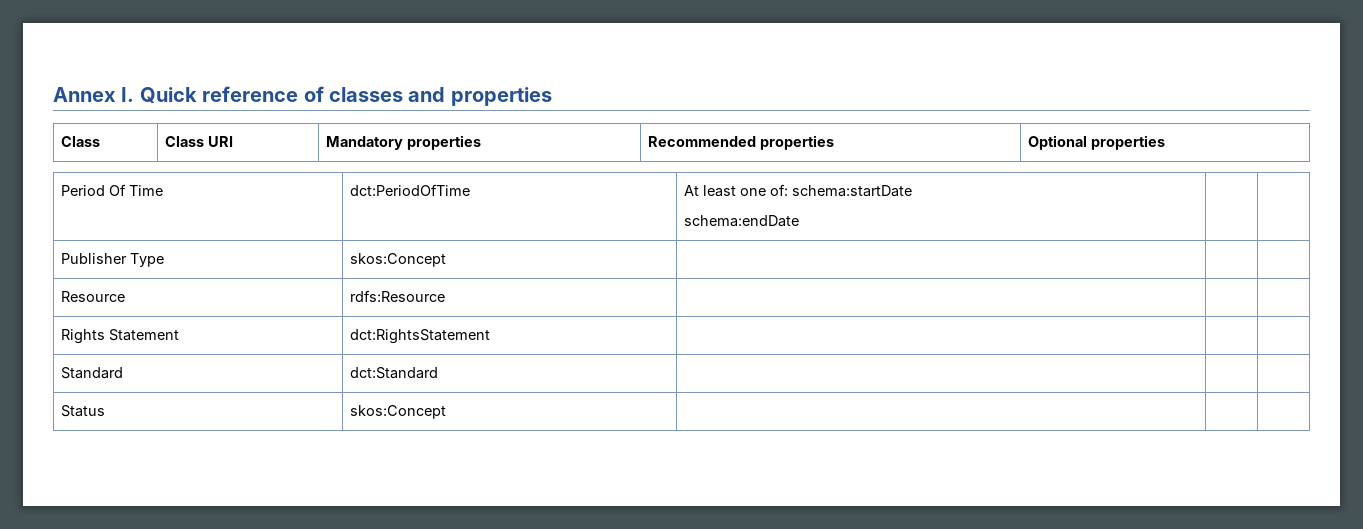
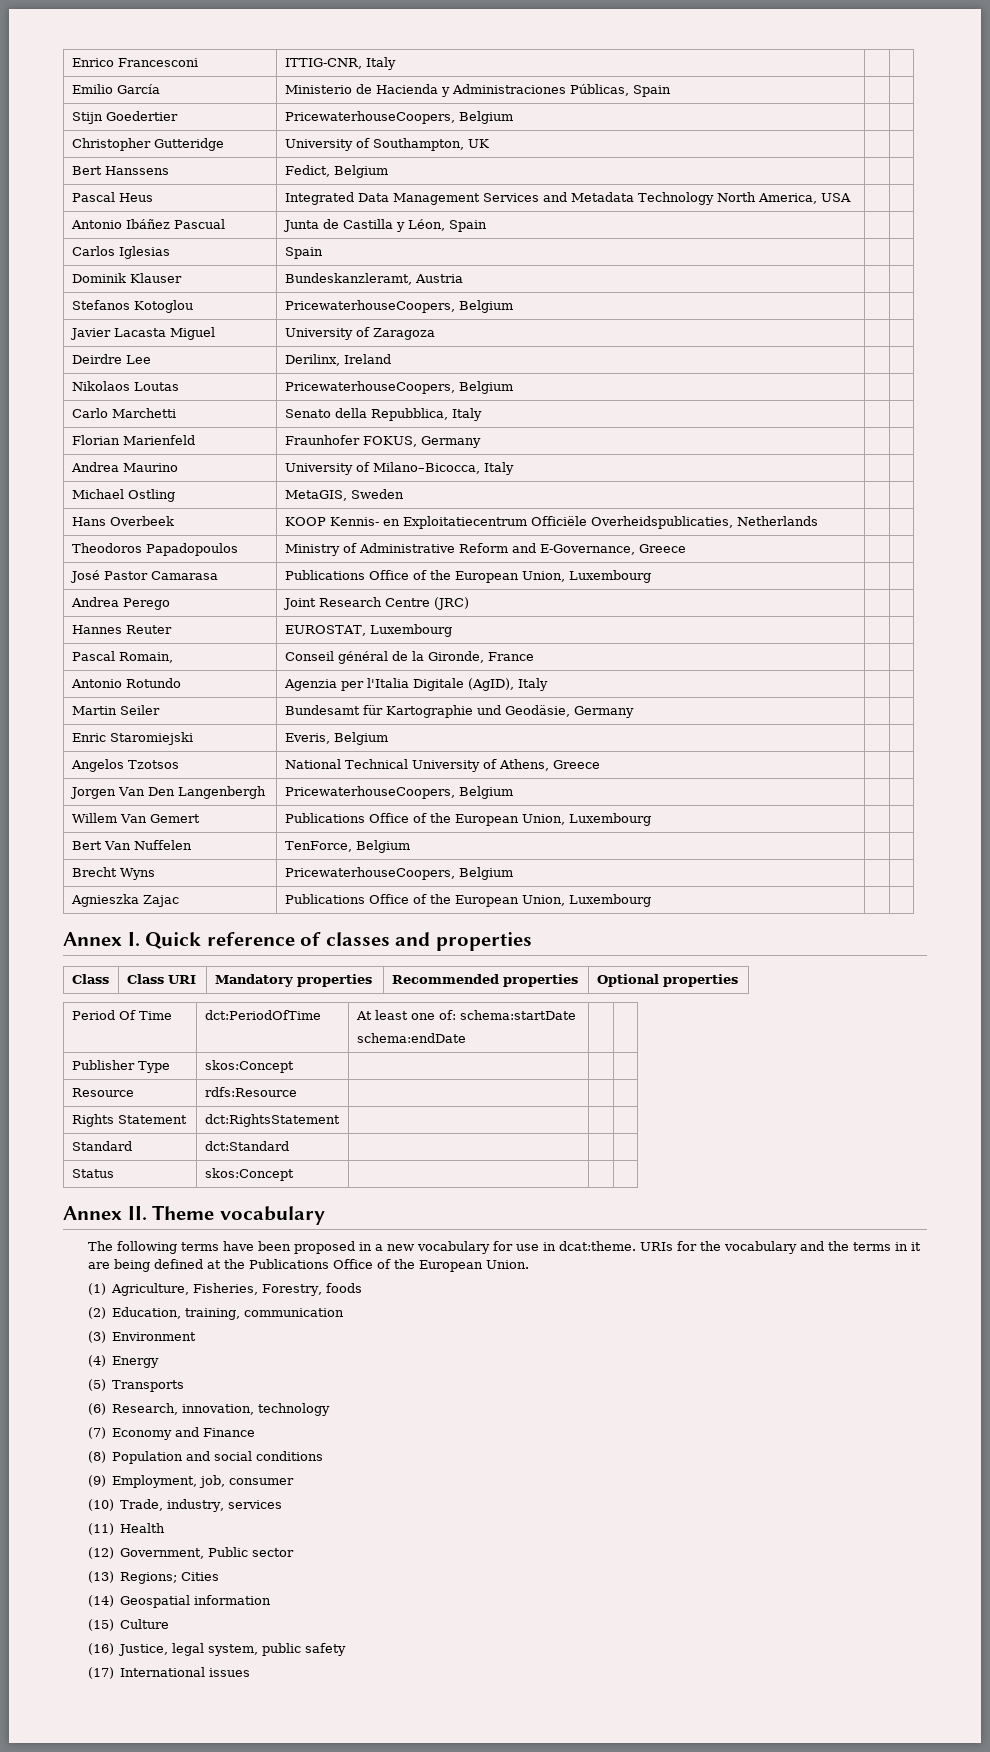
(53, 94) none -> [71,58,198,67] [284,57,396,70] [71,84,160,94] [284,84,671,97] [71,111,178,124] [284,111,513,124] [71,138,224,151] [284,138,489,151] [71,166,169,175] [284,165,388,178] [71,192,153,202] [284,192,851,205] [70,219,225,229] [282,219,487,232] [71,246,170,259] [284,247,323,259] [71,273,182,283] [284,273,463,285] [71,300,193,313] [284,300,513,313] [69,327,215,340] [284,327,435,340] [71,354,151,364] [284,354,391,366] [71,381,179,391] [284,381,513,394] [71,408,176,418] [284,408,482,421] [71,435,195,445] [284,435,481,448] [70,462,178,472] [284,462,514,475] [71,489,175,502] [284,489,404,501] [71,516,174,526] [284,516,818,529] [71,543,238,556] [284,543,686,556] [69,570,218,583] [284,570,651,583] [70,597,170,610] [282,597,469,610] [71,625,172,634] [284,624,452,637] [71,651,173,663] [284,651,534,664] [70,678,181,688] [283,678,548,691] [71,705,160,715] [284,705,634,718] [71,732,193,745] [284,732,388,745] [70,759,179,772] [284,759,600,772] [69,786,266,799] [284,786,513,799] [71,813,200,823] [284,813,651,826] [71,840,192,850] [284,840,410,853] [71,867,155,880] [284,867,513,880] [70,894,179,907] [284,894,651,907] Enrico Francesconi | ITTIG-CNR, Italy | | // Emilio García | Ministerio de Hacienda y Administraciones Públicas, Spain | | // Stijn Goedertier | PricewaterhouseCoopers, Belgium | | // Christopher Gutteridge | University of Southampton, UK | | // Bert Hanssens | Fedict, Belgium | | // Pascal Heus | Integrated Data Management Services and Metadata Technology North America, USA | | // Antonio Ibáñez Pascual | Junta de Castilla y Léon, Spain | | // Carlos Iglesias | Spain | | // Dominik Klauser | Bundeskanzleramt, Austria | | // Stefanos Kotoglou | PricewaterhouseCoopers, Belgium | | // Javier Lacasta Miguel | University of Zaragoza | | // Deirdre Lee | Derilinx, Ireland | | // Nikolaos Loutas | PricewaterhouseCoopers, Belgium | | // Carlo Marchetti | Senato della Repubblica, Italy | | // Florian Marienfeld | Fraunhofer FOKUS, Germany | | // Andrea Maurino | University of Milano–Bicocca, Italy | | // Michael Ostling | MetaGIS, Sweden | | // Hans Overbeek | KOOP Kennis- en Exploitatiecentrum Officiële Overheidspublicaties, Netherlands | | // Theodoros Papadopoulos | Ministry of Administrative Reform and E-Governance, Greece | | // José Pastor Camarasa | Publications Office of the European Union, Luxembourg | | // Andrea Perego | Joint Research Centre (JRC) | | // Hannes Reuter | EUROSTAT, Luxembourg | | // Pascal Romain, | Conseil général de la Gironde, France | | // Antonio Rotundo | Agenzia per l'Italia Digitale (AgID), Italy | | // Martin Seiler | Bundesamt für Kartographie und Geodäsie, Germany | | // Enric Staromiejski | Everis, Belgium | | // Angelos Tzotsos | National Technical University of Athens, Greece | | // Jorgen Van Den Langenbergh | PricewaterhouseCoopers, Belgium | | // Willem Van Gemert | Publications Office of the European Union, Luxembourg | | // Bert Van Nuffelen | TenForce, Belgium | | // Brecht Wyns | PricewaterhouseCoopers, Belgium | | // Agnieszka Zajac | Publications Office of the European Union, Luxembourg | | //
(447, 412) none -> [63,1205,325,1225] [87,1241,921,1254] [87,1259,529,1272] [87,1283,363,1296] [87,1307,345,1320] [87,1331,197,1343] [87,1355,160,1368] [87,1379,185,1392] [87,1403,331,1416] [87,1427,256,1440] [87,1451,324,1464] [87,1475,295,1488] [87,1499,283,1512] [87,1523,166,1535] [87,1547,295,1559] [87,1571,220,1584] [87,1595,272,1608] [87,1619,170,1631] [87,1643,347,1656] [87,1667,251,1679] // Annex II. Theme vocabulary // The following terms have been proposed in a new vocabulary for use in dcat:theme. URIs for the vocabulary and the terms in it are being defined at the Publications Office of the European Union. // (1) Agriculture, Fisheries, Forestry, foods // (2) Education, training, communication // (3) Environment // (4) Energy // (5) Transports // (6) Research, innovation, technology // (7) Economy and Finance // (8) Population and social conditions // (9) Employment, job, consumer // (10) Trade, industry, services // (11) Health // (12) Government, Public sector // (13) Regions; Cities // (14) Geospatial information // (15) Culture // (16) Justice, legal system, public safety // (17) International issues

